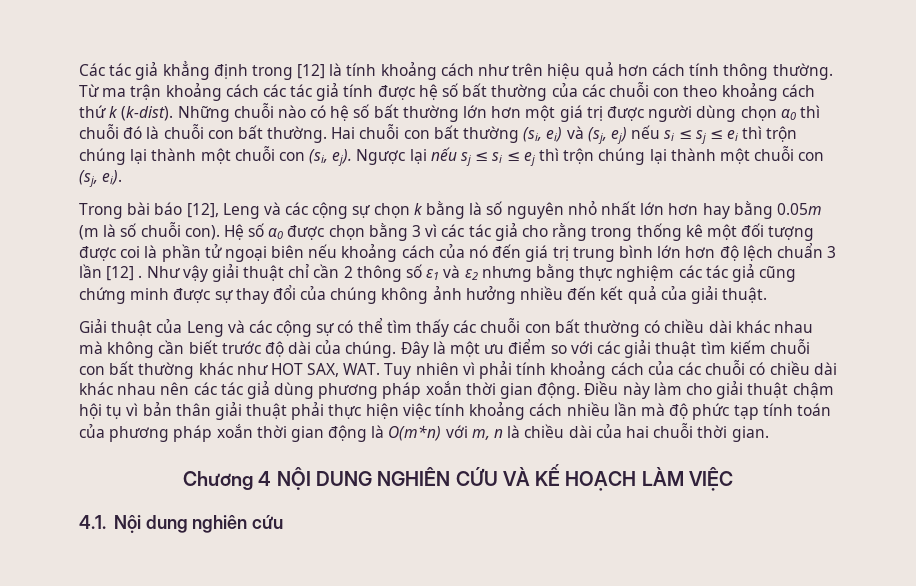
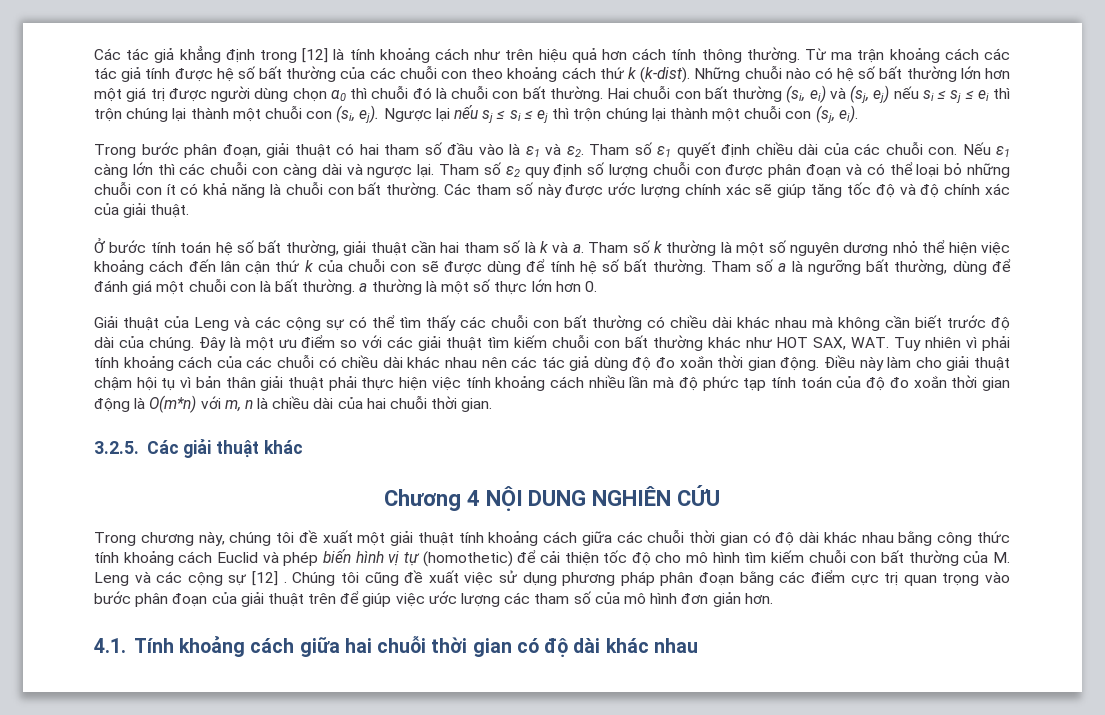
[127,201,822,219] [79,222,815,241] [79,243,837,262] [79,264,797,282] [79,285,768,304] bài báo [12], Leng và các cộng sự chọn k bằng là số nguyên nhỏ nhất lớn hơn hay bằng 0.05m (m là số chuỗi con). Hệ số α0 được chọn bằng 3 vì các tác giả cho rằng trong thống kê một đối tượng được coi là phần tử ngoại biên nếu khoảng cách của nó đến giá trị trung bình lớn hơn độ lệch chuẩn 3 lần [12] . Như vậy giải thuật chỉ cần 2 thông số ε1 và ε2 nhưng bằng thực nghiệm các tác giả cũng chứng minh được sự thay đổi của chúng không ảnh hưởng nhiều đến kết quả của giải thuật. -> [141,141,1010,158] [94,161,1010,178] [94,181,1010,198] [94,203,190,218] [94,238,1010,256] [94,258,1011,275] [94,278,597,295] bước phân đoạn, giải thuật có hai tham số đầu vào là ε1 và ε2. Tham số ε1 quyết định chiều dài của các chuỗi con. Nếu ε1 càng lớn thì các chuỗi con càng dài và ngược lại. Tham số ε2 quy định số lượng chuỗi con được phân đoạn và có thể loại bỏ những chuỗi con ít có khả năng là chuỗi con bất thường. Các tham số này được ước lượng chính xác sẽ giúp tăng tốc độ và độ chính xác của giải thuật. // Ở bước tính toán hệ số bất thường, giải thuật cần hai tham số là k và a. Tham số k thường là một số nguyên dương nhỏ thể hiện việc khoảng cách đến lân cận thứ k của chuỗi con sẽ được dùng để tính hệ số bất thường. Tham số a là ngưỡng bất thường, dùng để đánh giá một chuỗi con là bất thường. a thường là một số thực lớn hơn 0.
[318,382,422,399] phương pháp -> [632,357,676,371] độ đo
[109,425,213,442] phương pháp -> [866,377,909,391] độ đo
(769, 434) none -> [94,439,303,458] // 3.2.5. Các giải thuật khác
[502,464,733,491] [79,515,284,533] VÀ KẾ HOẠCH LÀM VIỆC // 4.1. Nội dung nghiên cứu -> [94,529,1010,546] [94,549,1011,567] [94,570,1011,586] [94,591,773,607] [94,635,698,657] // Trong chương này, chúng tôi đề xuất một giải thuật tính khoảng cách giữa các chuỗi thời gian có độ dài khác nhau bằng công thức tính khoảng cách Euclid và phép biến hình vị tự (homothetic) để cải thiện tốc độ cho mô hình tìm kiếm chuỗi con bất thường của M. Leng và các cộng sự [12] . Chúng tôi cũng đề xuất việc sử dụng phương pháp phân đoạn bằng các điểm cực trị quan trọng vào bước phân đoạn của giải thuật trên để giúp việc ước lượng các tham số của mô hình đơn giản hơn. // 4.1. Tính khoảng cách giữa hai chuỗi thời gian có độ dài khác nhau

